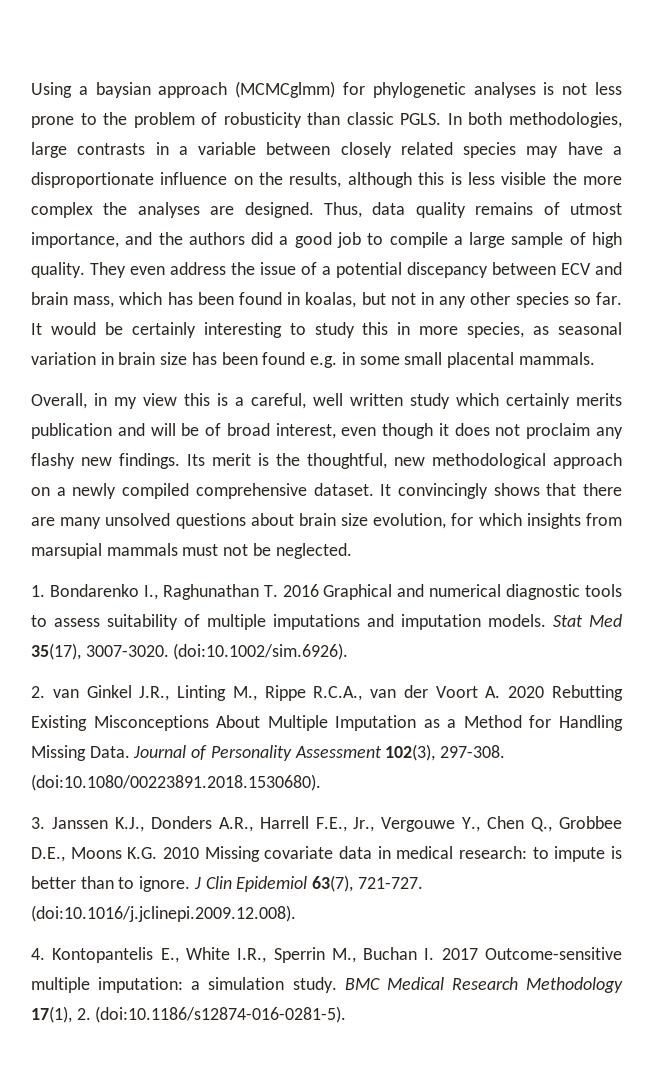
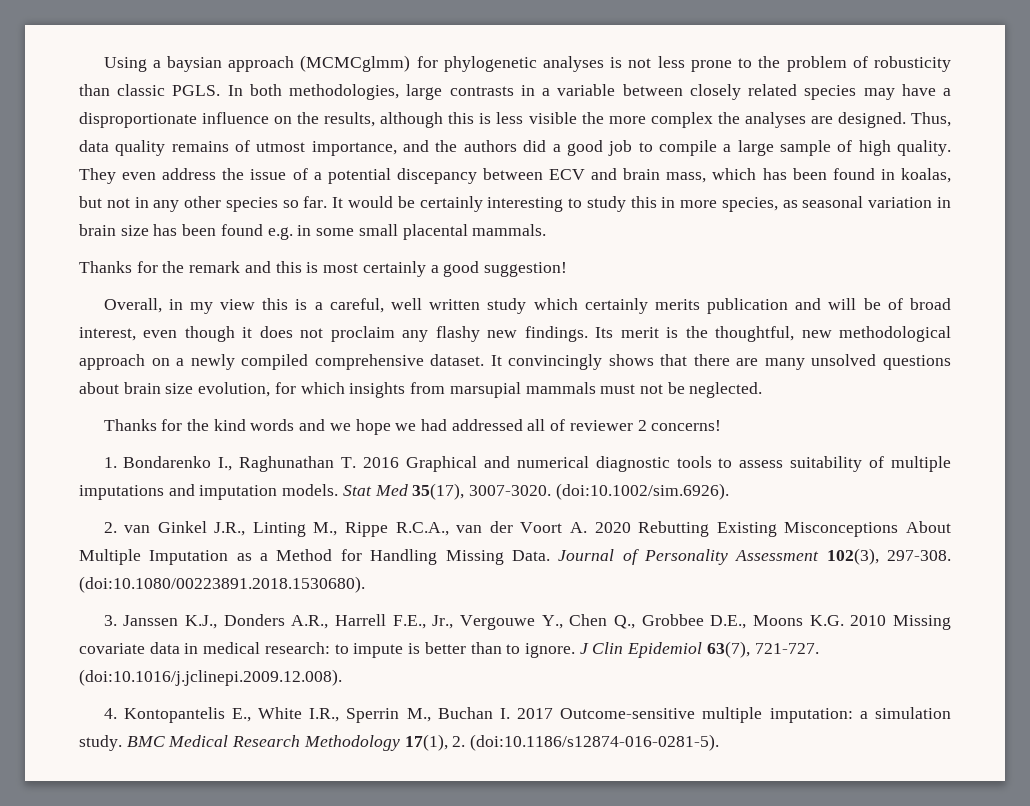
(595, 358) none -> [79,261,567,277] // Thanks for the remark and this is most certainly a good suggestion!
(352, 551) none -> [103,419,722,435] // Thanks for the kind words and we hope we had addressed all of reviewer 2 concerns!

